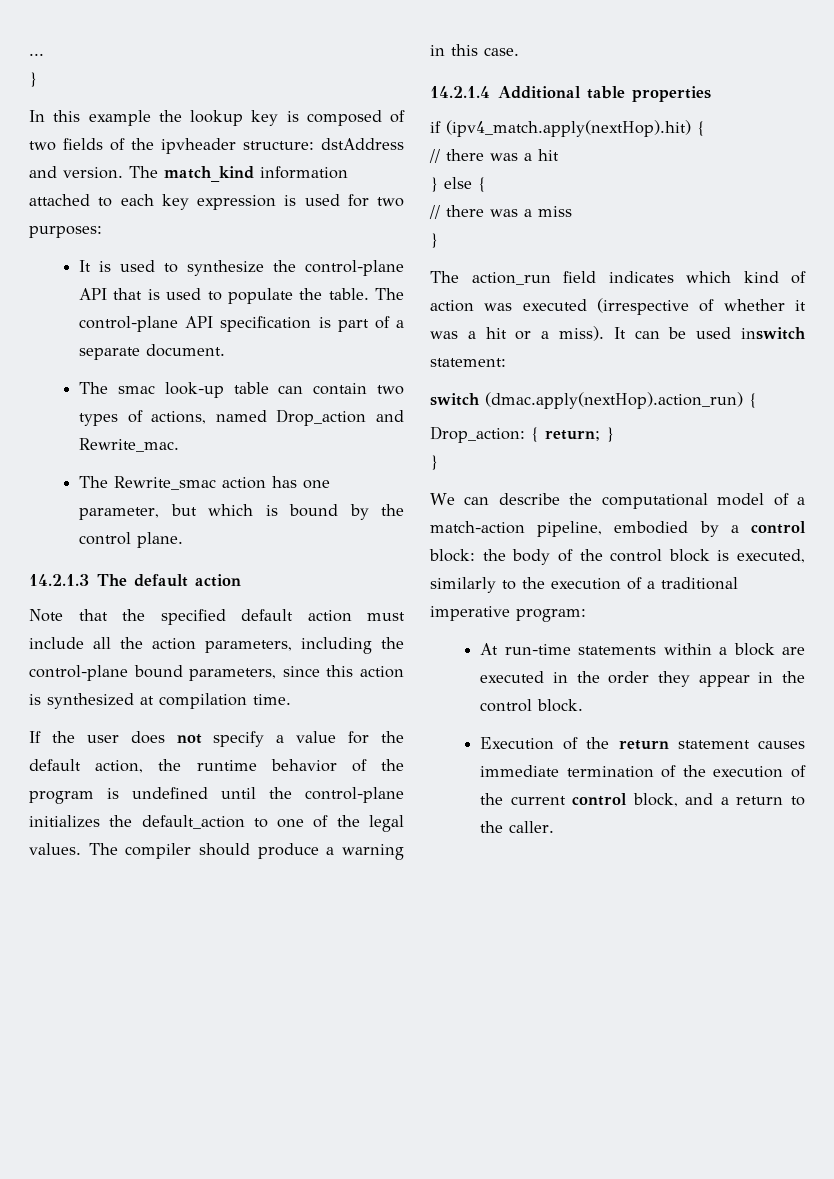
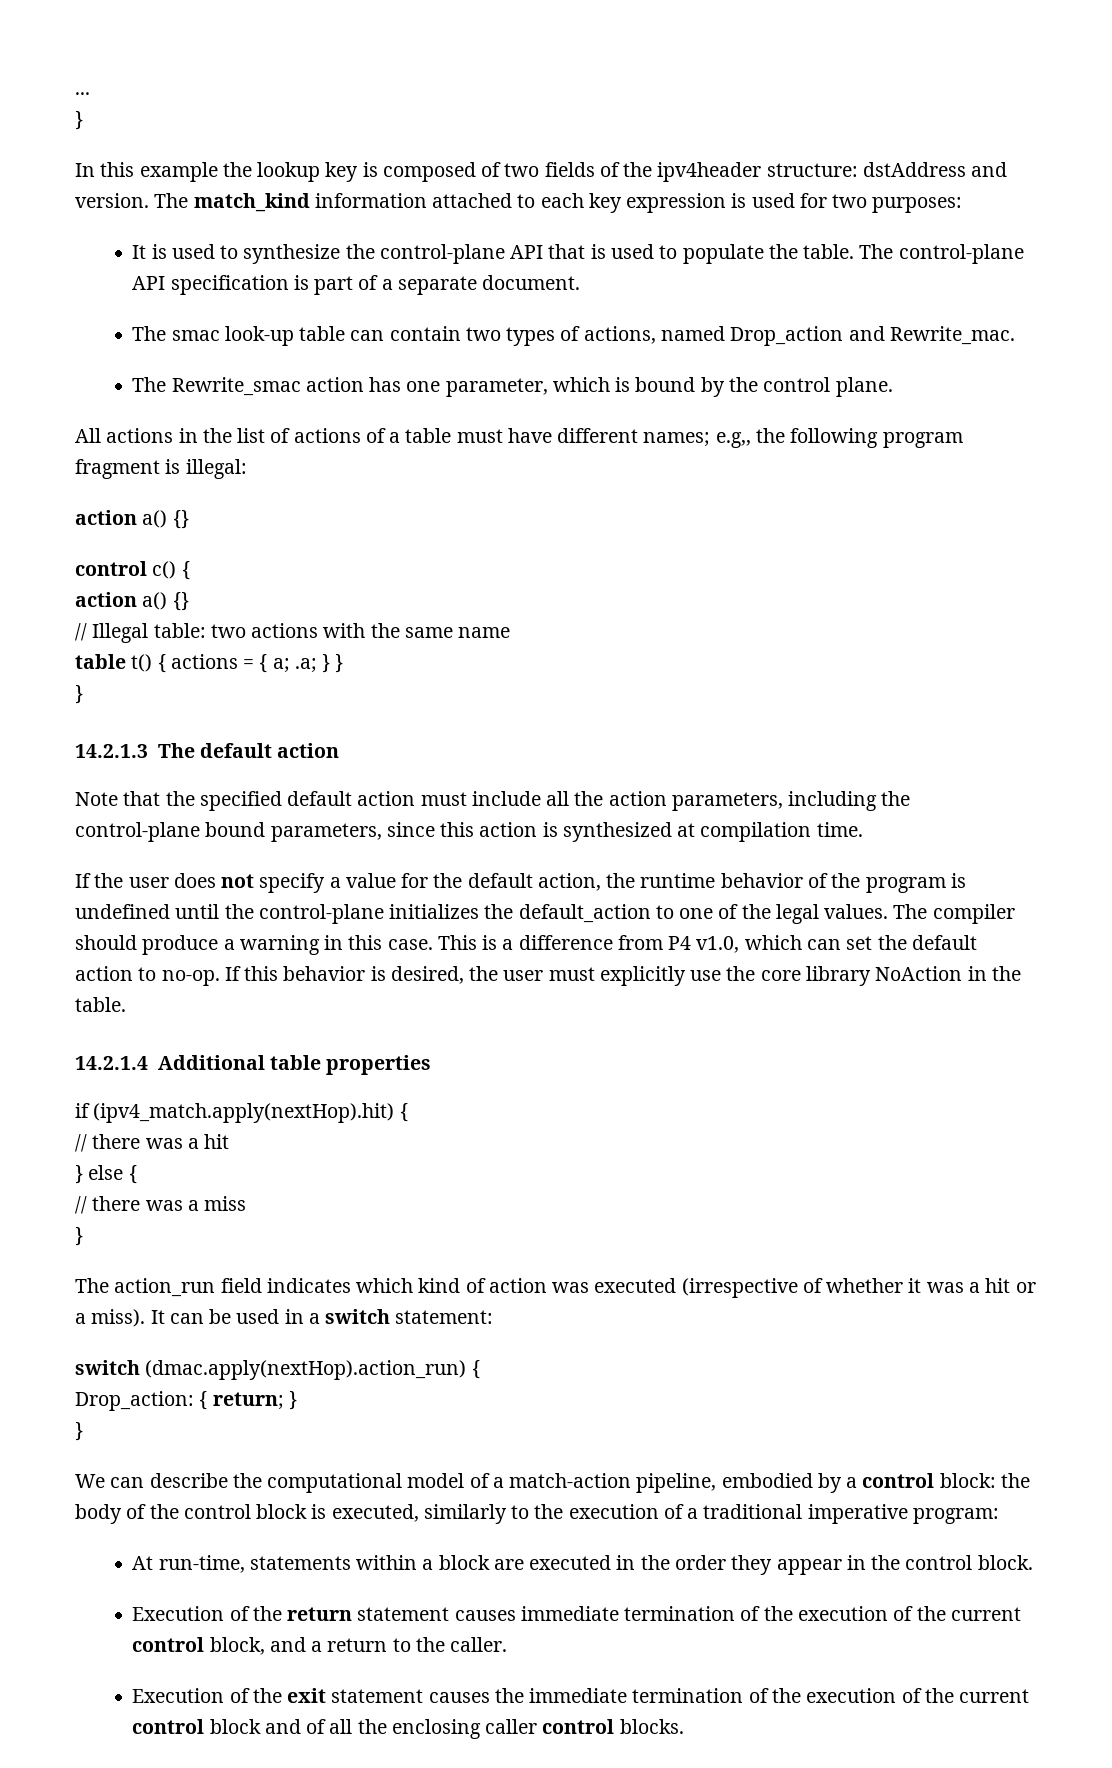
[161,138,236,154] ipvheader -> [657,162,762,182] ipv4header
[170,504,197,516] but -> (548, 387) none
(184, 540) none -> [75,428,963,448] [75,459,247,479] [75,510,189,529] [75,561,190,580] [75,592,189,611] [75,623,511,643] [75,654,344,673] [75,685,83,704] // All actions in the list of actions of a table must have different names; e.g,, the following program fragment is illegal: // action a() {} // control c() { // action a() {} // // Illegal table: two actions with the same name // table t() { actions = { a; .a; } } // }
(519, 51) none -> [437,935,977,953] [75,966,1021,986] [75,997,126,1012] This is a difference from P4 v1.0, which can set the default action to no-op. If this behavior is desired, the user must explicitly use the core library NoAction in the table.
[741,327,806,340] inswitch -> [284,1309,391,1324] in a switch
[504,644,571,655] run-time -> [158,1555,245,1573] run-time,
(555, 827) none -> [132,1688,1030,1703] [132,1719,684,1739] // Execution of the exit statement causes the immediate termination of the execution of the current control block and of all the enclosing caller control blocks.

